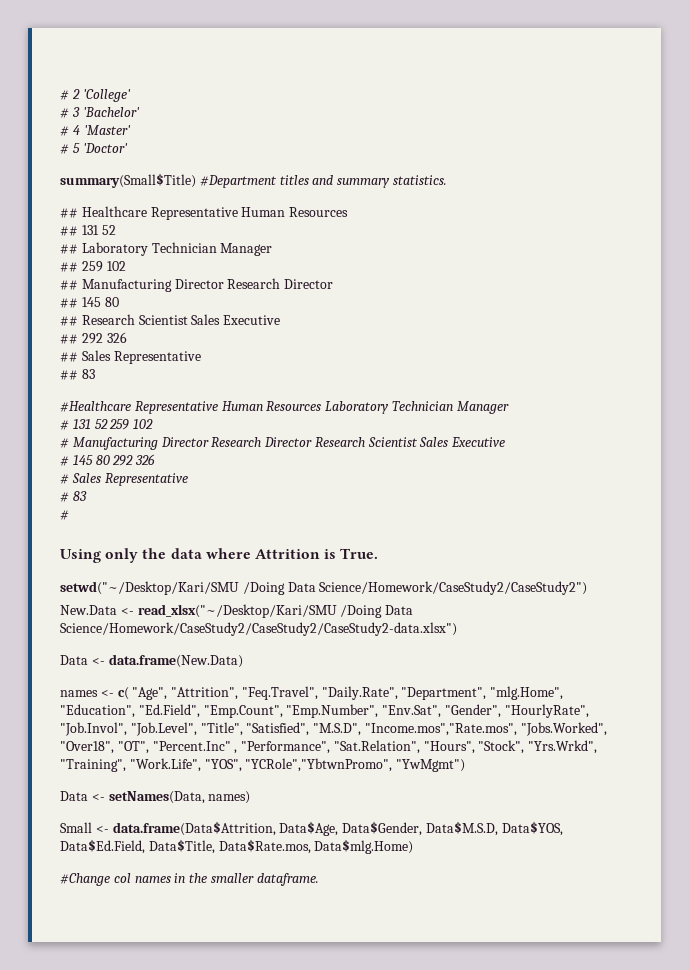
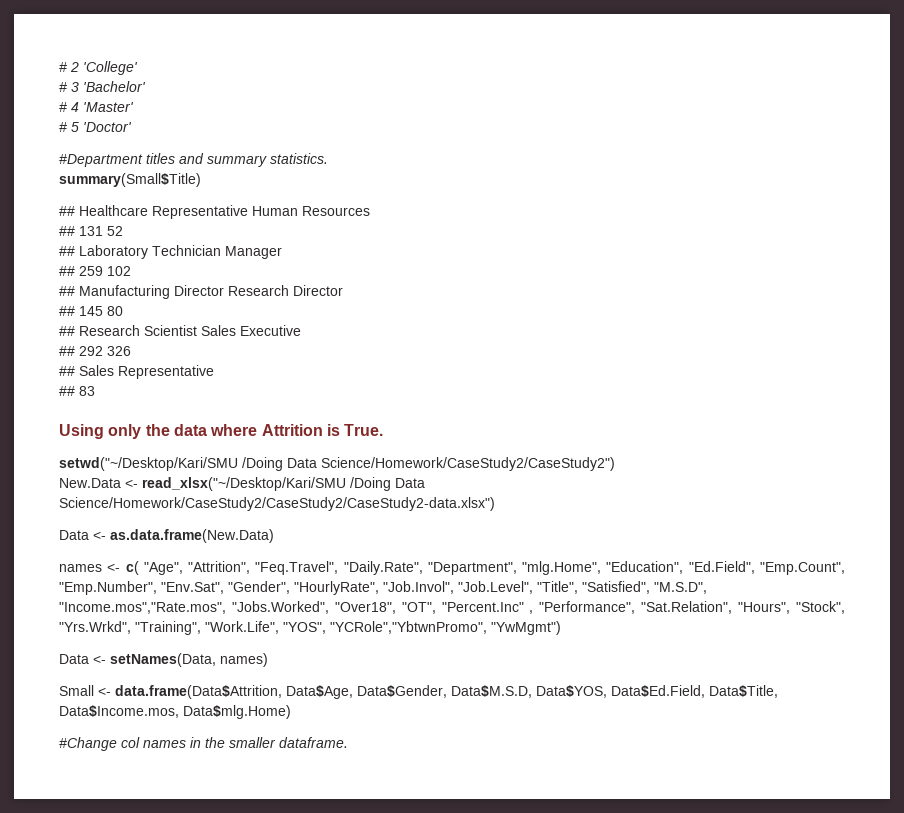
[60,173,196,188] summary(Small$Title) -> (132, 127) none
(447, 180) none -> [59,173,201,187] // summary(Small$Title)
[60,401,509,414] [60,419,154,430] [60,437,506,450] [60,454,156,466] [60,473,188,486] [60,491,87,502] [60,510,69,520] // #Healthcare Representative Human Resources Laboratory Technician Manager // # 131 52 259 102 // # Manufacturing Director Research Director Research Scientist Sales Executive // # 145 80 292 326 // # Sales Representative // # 83 // # -> (95, 391) none
[108,654,243,668] data.frame(New.Data) -> [110,529,274,543] as.data.frame(New.Data)
[218,839,311,854] Data$Rate.mos, -> [59,705,179,718] Data$Income.mos,

